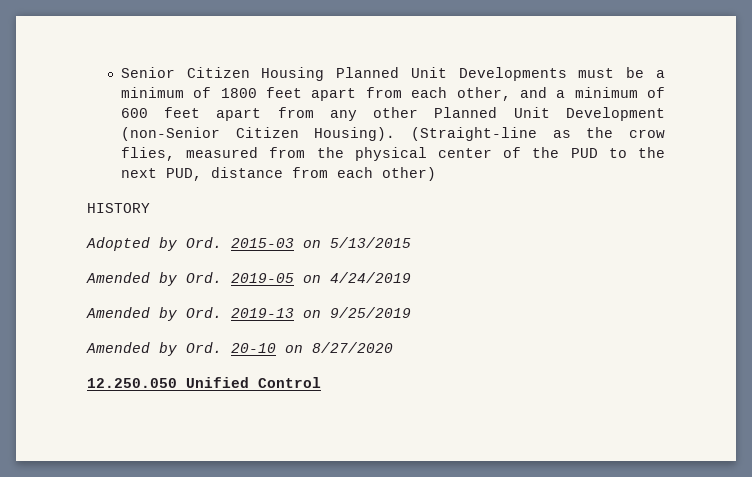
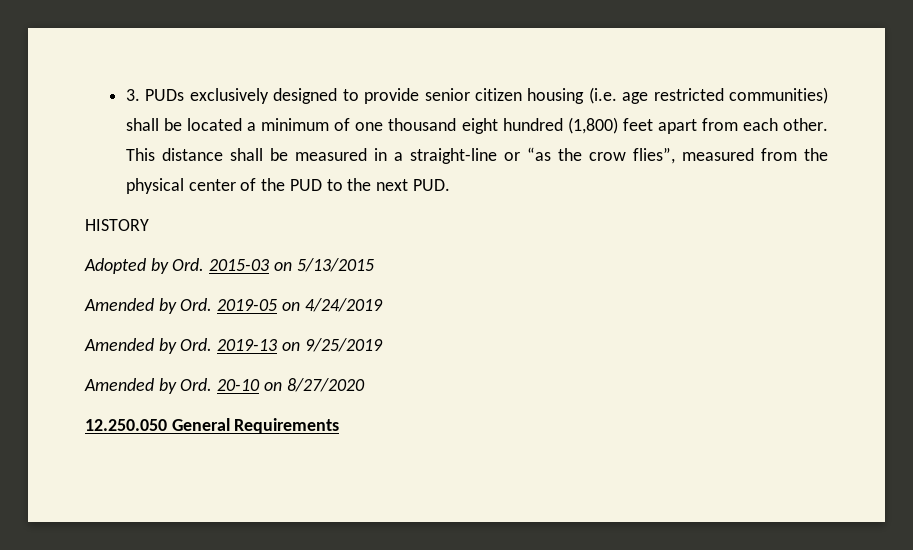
[120,67,665,81] [120,87,665,101] [120,107,665,121] [120,127,571,141] Senior Citizen Housing Planned Unit Developments must be a minimum of 1800 feet apart from each other, and a minimum of 600 feet apart from any other Planned Unit Development (non-Senior Citizen Housing). (Straight-line as -> [125,87,828,104] [125,117,828,134] [125,147,551,164] 3. PUDs exclusively designed to provide senior citizen housing (i.e. age restricted communities) shall be located a minimum of one thousand eight hundred (1,800) feet apart from each other. This distance shall be measured in a straight-line or “as
[120,147,175,161] flies, -> [632,147,675,164] flies”,
[165,167,436,181] PUD, distance from each other) -> [412,179,450,191] PUD.
[186,377,321,388] Unified Control -> [171,418,340,434] General Requirements

